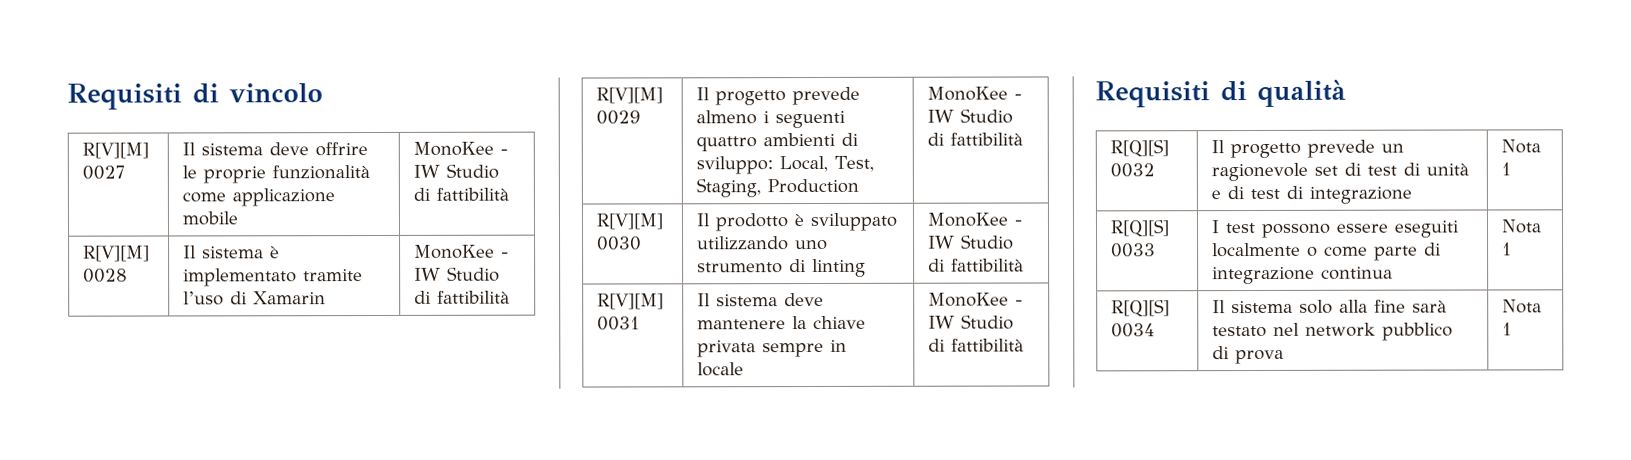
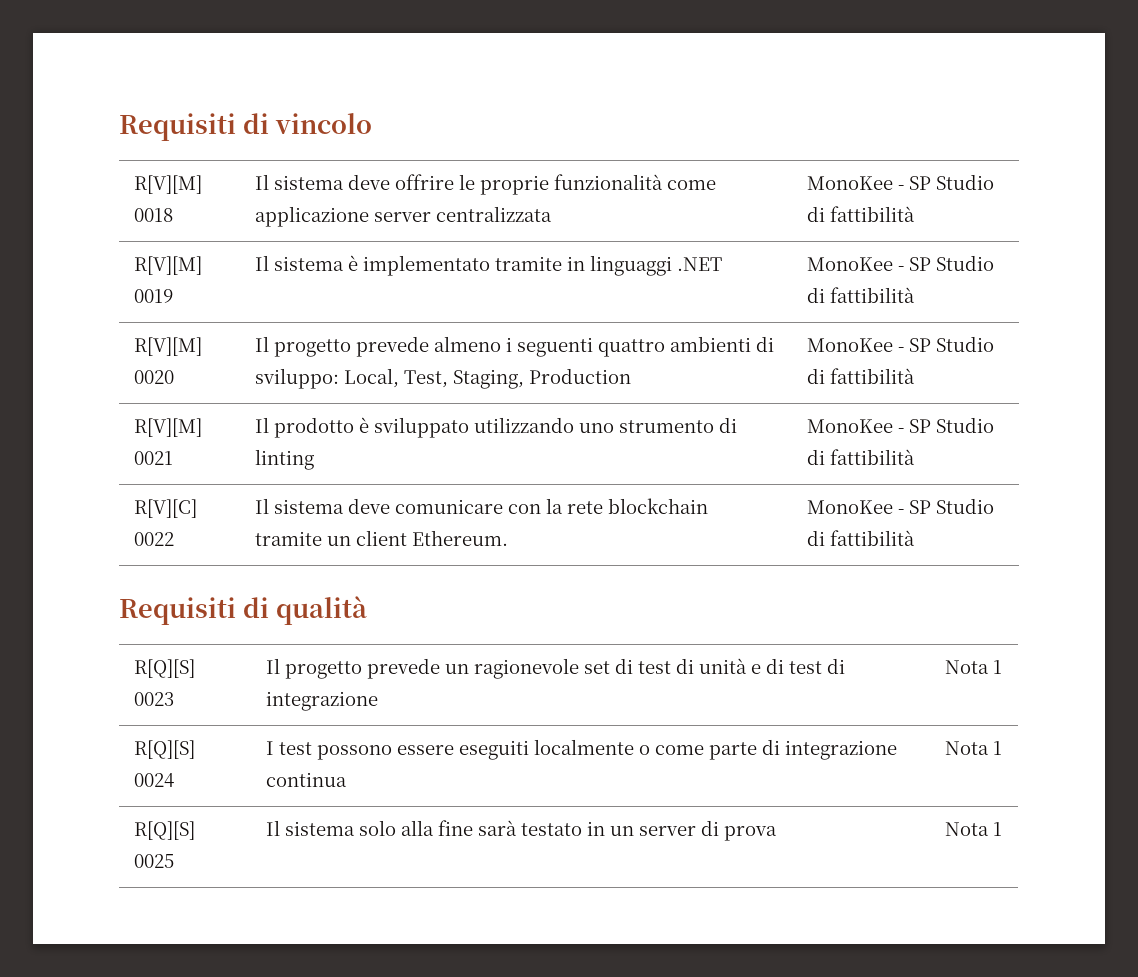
[82,165,126,180] 0027 -> [134,208,174,222] 0018
[182,211,239,226] [413,141,509,156] [413,163,500,179] [413,187,510,201] [83,245,151,262] [83,268,129,283] mobile | MonoKee - IW Studio di fattibilità // R[V][M] 0028 -> [374,206,553,222] [807,174,995,190] [807,206,916,222] [134,256,203,275] [134,289,174,303] server centralizzata | MonoKee - SP Studio di fattibilità // R[V][M] 0019
[183,291,327,306] [414,244,510,259] [414,266,501,282] [414,290,511,304] [596,87,664,104] [596,110,642,125] l’uso di Xamarin | MonoKee - IW Studio di fattibilità // R[V][M] 0029 -> [567,255,723,276] [807,255,995,271] [807,287,916,303] [134,337,203,356] [134,370,175,384] in linguaggi .NET | MonoKee - SP Studio di fattibilità // R[V][M] 0020
[927,108,1014,124] [927,132,1024,146] [596,213,664,230] [597,236,643,251] IW Studio di fattibilità // R[V][M] 0030 -> [909,336,995,352] [807,368,916,384] [134,418,203,437] [134,451,174,465] SP Studio di fattibilità // R[V][M] 0021
[928,234,1015,250] [928,258,1025,272] [597,293,665,310] [597,316,641,331] [697,292,825,307] [697,315,867,330] [697,339,848,358] [697,362,745,377] [928,292,1024,307] [928,315,956,329] IW Studio di fattibilità // R[V][M] 0031 | Il sistema deve mantenere la chiave privata sempre in locale | MonoKee - IW -> [909,417,995,433] [807,449,916,465] [134,499,198,518] [134,532,175,546] [255,498,709,514] [255,530,509,546] [807,500,932,514] SP Studio di fattibilità // R[V][C] 0022 | Il sistema deve comunicare con la rete blockchain tramite un client Ethereum. | MonoKee - SP
[1110,163,1156,178] 0032 -> [134,692,175,706] 0023
[1111,243,1157,258] 0033 -> [134,773,175,787] 0024
[1111,323,1156,338] 0034 -> [134,854,175,868] 0025
[1273,322,1454,341] nel network pubblico -> [587,821,697,836] in un server

